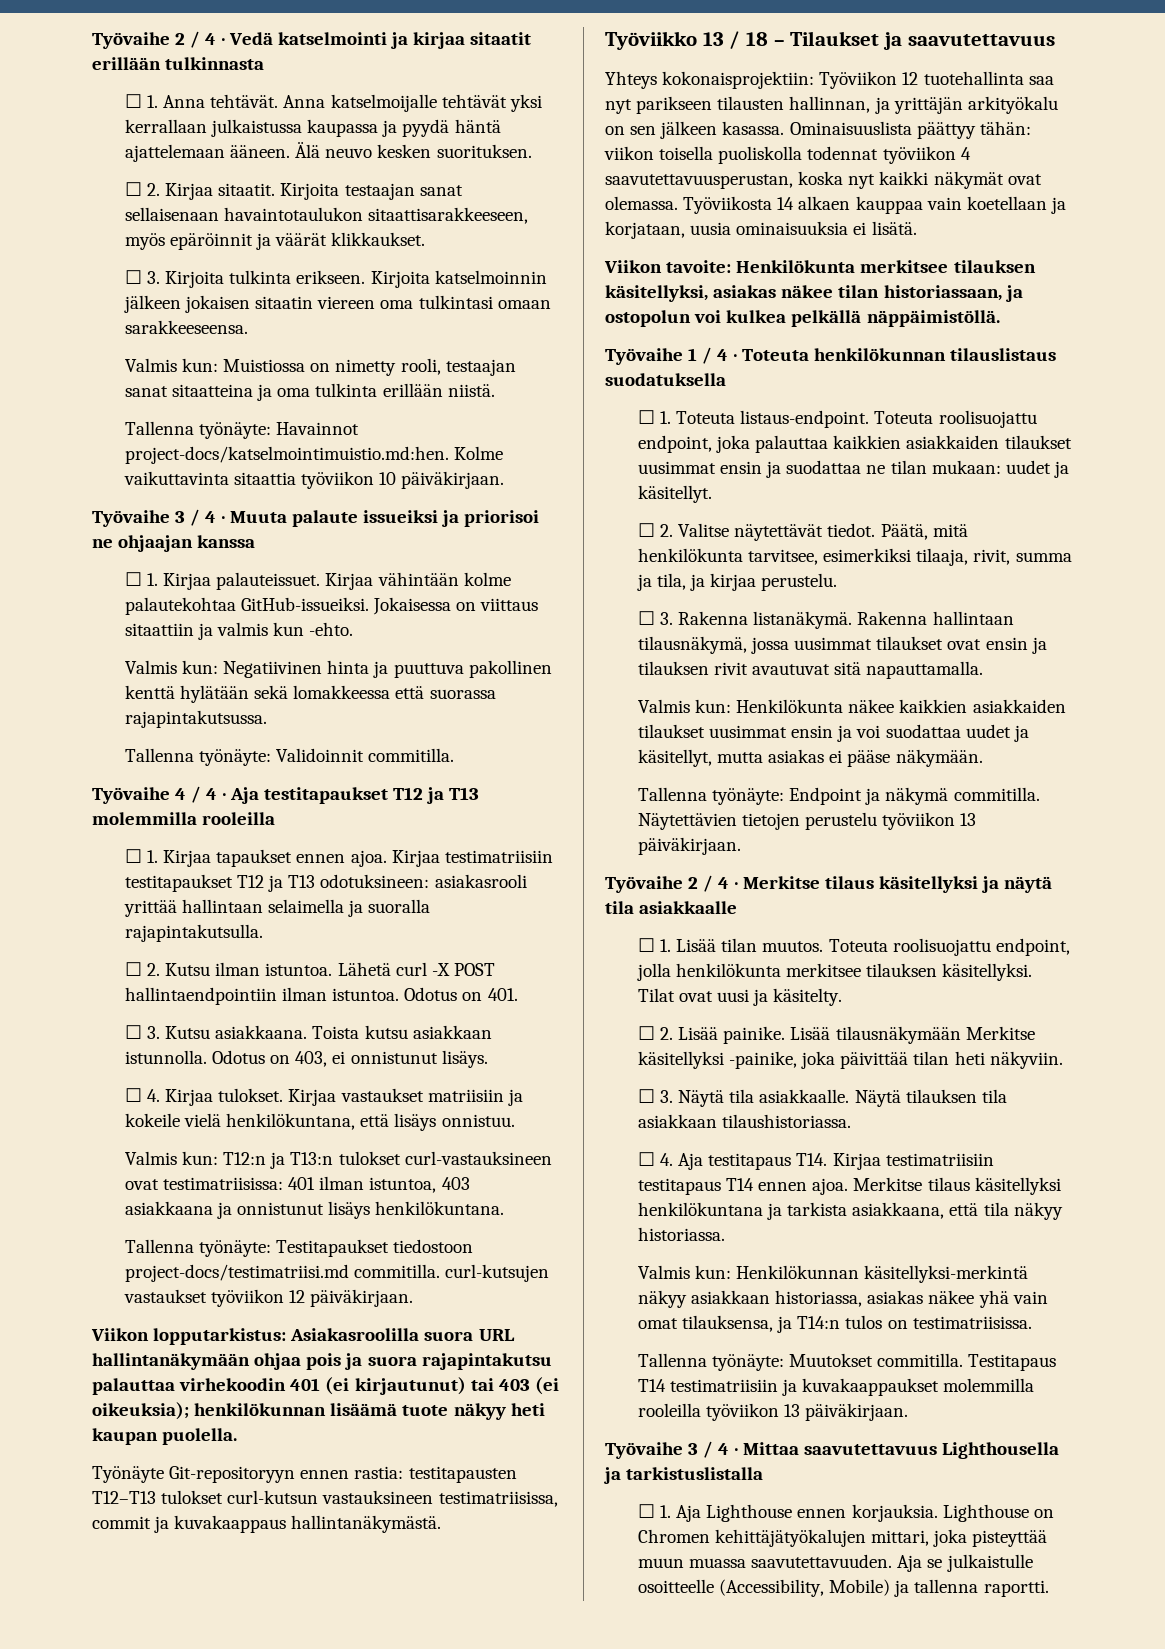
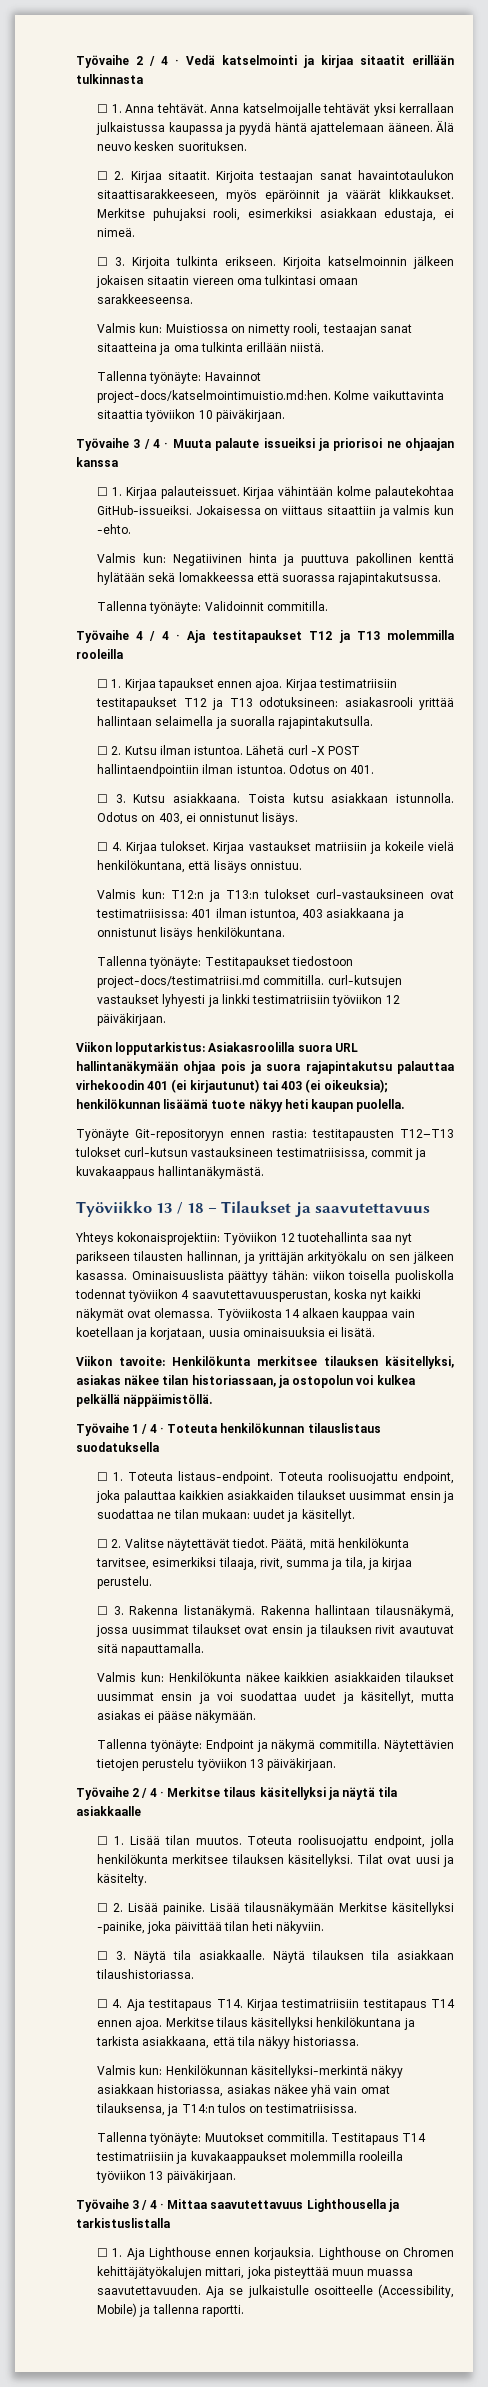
[124,207,219,221] sellaisenaan -> (352, 175) none
(426, 239) none -> [97,208,454,221] [97,228,136,237] Merkitse puhujaksi rooli, esimerkiksi asiakkaan edustaja, ei nimeä.
(207, 1296) none -> [162,994,331,1007] lyhyesti ja linkki testimatriisiin

